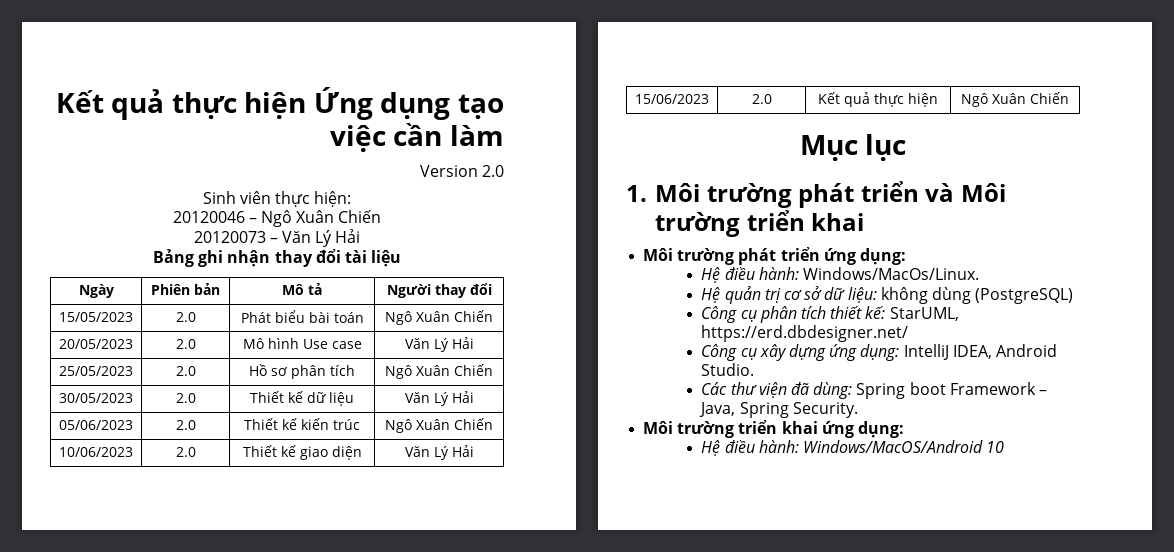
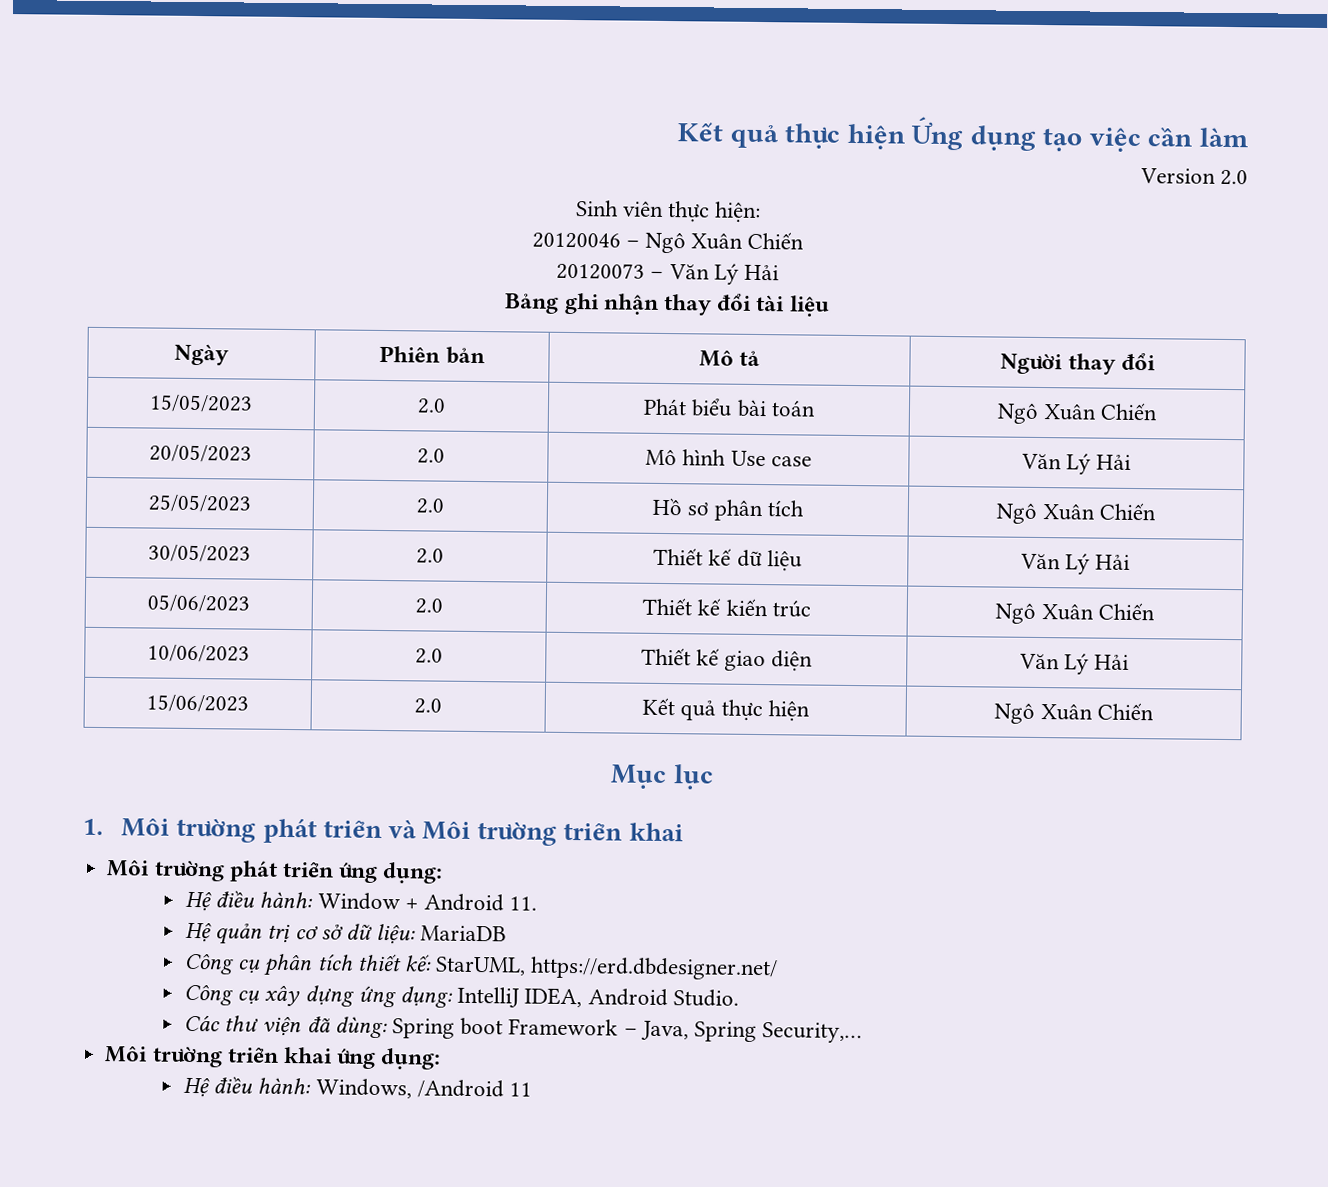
[802,267,979,280] Windows/MacOs/Linux. -> [317,892,538,912] Window + Android 11.
[880,287,1074,304] không dùng (PostgreSQL) -> [420,925,508,942] MariaDB
[792,402,858,418] Security. -> [762,1022,863,1044] Security,…
[802,440,1005,453] Windows/MacOS/Android 10 -> [315,1078,533,1099] Windows, /Android 11

